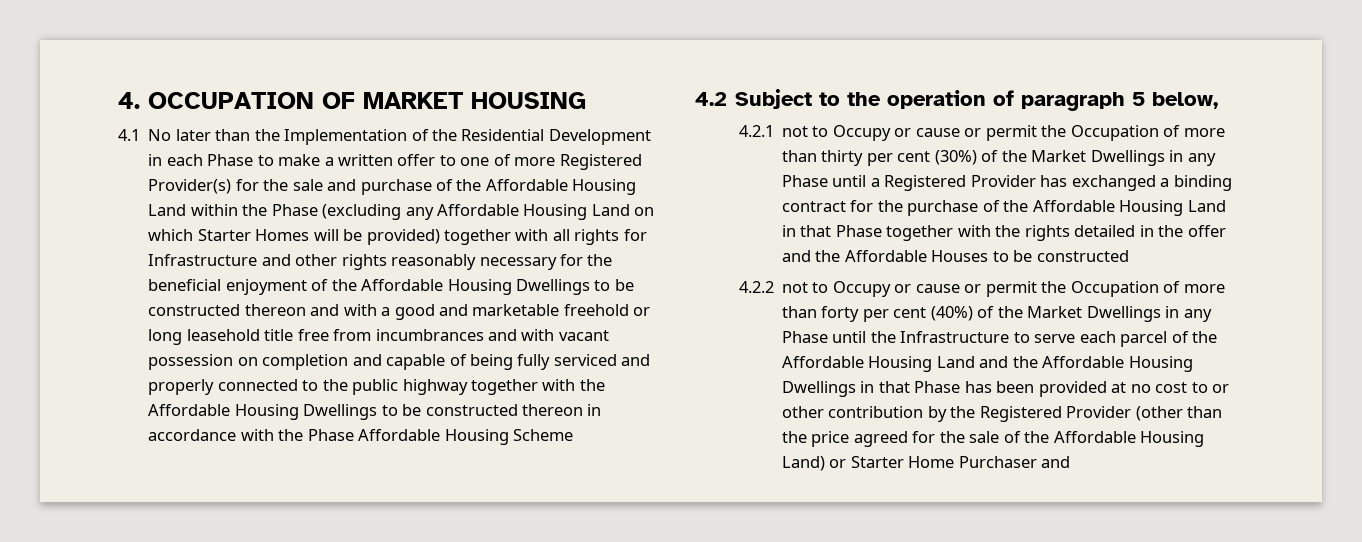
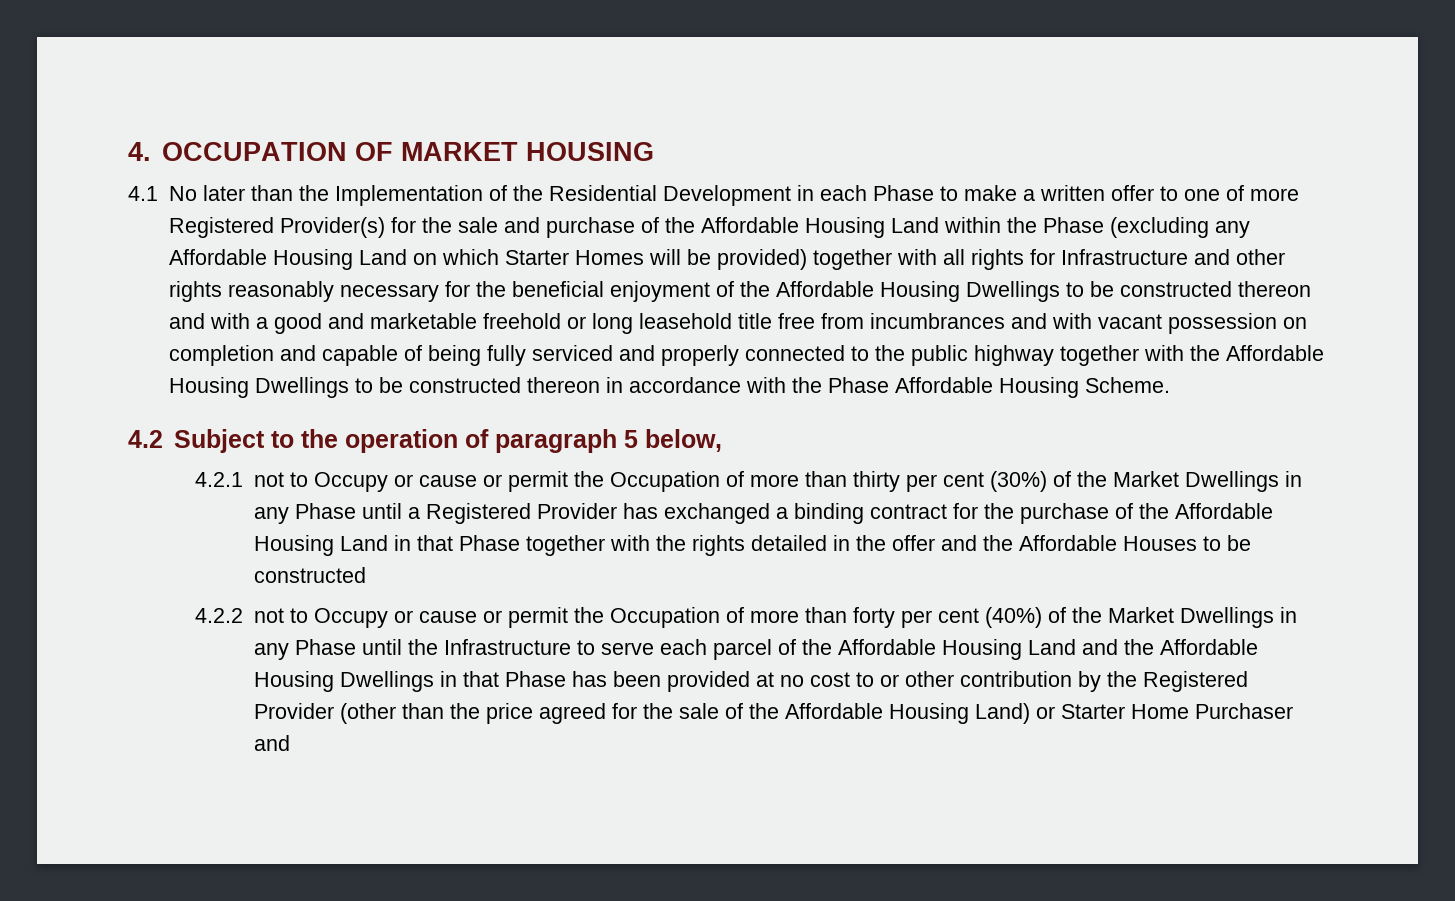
[512,429,573,441] Scheme -> [1084,377,1170,393] Scheme.

